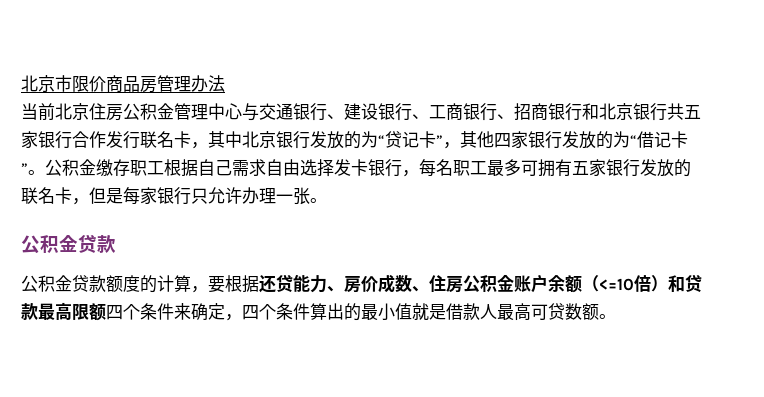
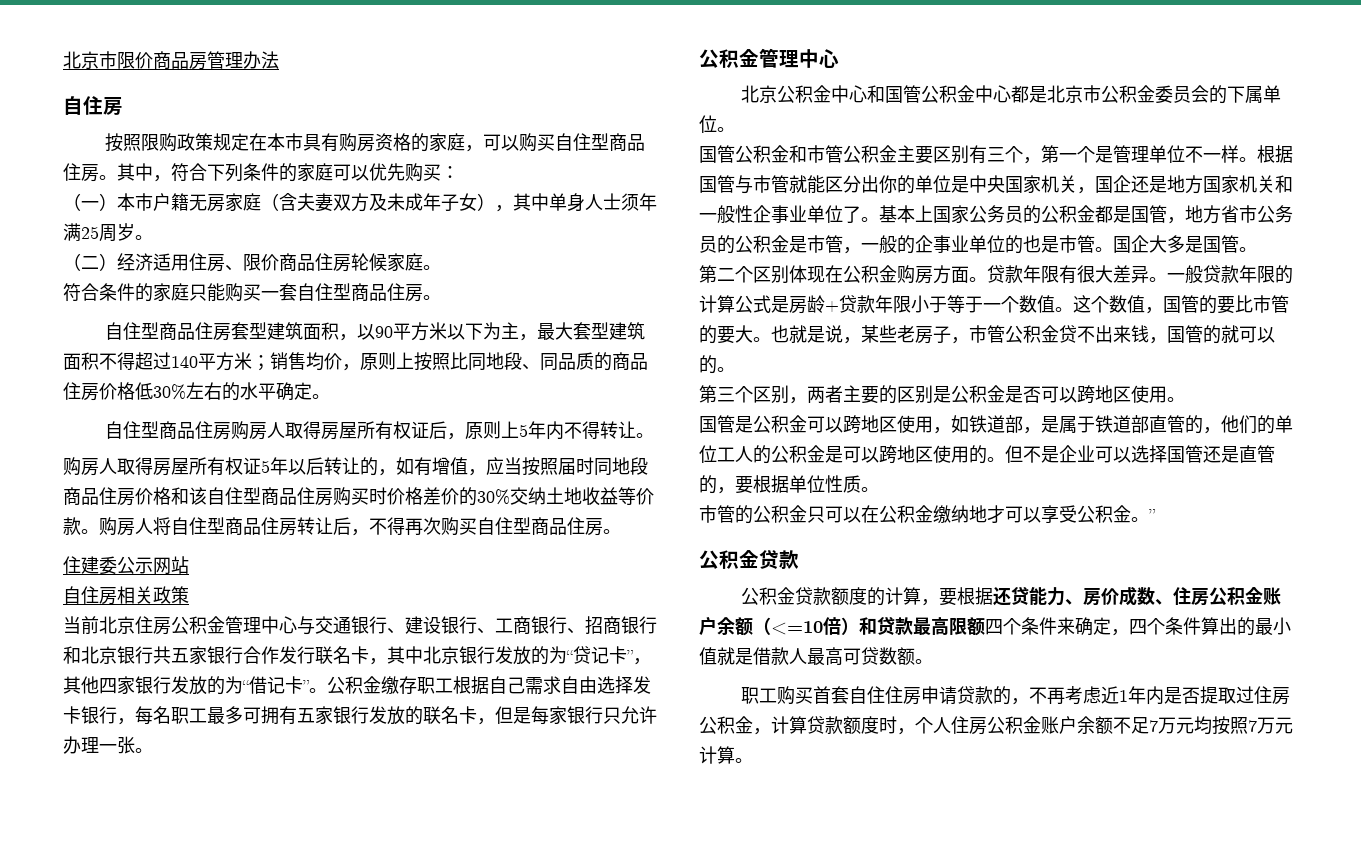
(225, 83) none -> [63,96,123,115] [105,133,646,152] [63,163,459,182] [63,193,657,212] [63,223,153,242] [63,253,441,272] [63,283,441,302] [105,322,646,341] [63,352,648,371] [63,382,330,401] [105,421,655,440] [63,457,648,476] [63,487,654,506] [63,517,621,536] [63,556,189,575] [63,586,189,605] // 自住房 // 按照限购政策规定在本市具有购房资格的家庭，可以购买自住型商品住房。其中，符合下列条件的家庭可以优先购买： // （一）本市户籍无房家庭（含夫妻双方及未成年子女），其中单身人士须年满25周岁。 // （二）经济适用住房、限价商品住房轮候家庭。 // 符合条件的家庭只能购买一套自住型商品住房。 // 自住型商品住房套型建筑面积，以90平方米以下为主，最大套型建筑面积不得超过140平方米；销售均价，原则上按照比同地段、同品质的商品住房价格低30%左右的水平确定。 // 自住型商品住房购房人取得房屋所有权证后，原则上5年内不得转让。 // 购房人取得房屋所有权证5年以后转让的，如有增值，应当按照届时同地段商品住房价格和该自住型商品住房购买时价格差价的30%交纳土地收益等价款。购房人将自住型商品住房转让后，不得再次购买自住型商品住房。 // 住建委公示网站 // 自住房相关政策
(327, 200) none -> [699,48,839,68] [741,85,1282,104] [699,115,735,133] [699,145,1293,164] [699,175,1293,194] [699,205,1293,224] [699,235,1257,254] [699,265,1293,284] [699,295,1289,314] [699,325,1275,344] [699,355,735,374] [699,385,1185,404] [699,415,1293,434] [699,445,1275,464] [699,475,879,494] [699,505,1156,524] // 公积金管理中心 // 北京公积金中心和国管公积金中心都是北京市公积金委员会的下属单位。 // 国管公积金和市管公积金主要区别有三个，第一个是管理单位不一样。根据国管与市管就能区分出你的单位是中央国家机关，国企还是地方国家机关和一般性企事业单位了。基本上国家公务员的公积金都是国管，地方省市公务员的公积金是市管，一般的企事业单位的也是市管。国企大多是国管。 // 第二个区别体现在公积金购房方面。贷款年限有很大差异。一般贷款年限的计算公式是房龄+贷款年限小于等于一个数值。这个数值，国管的要比市管的要大。也就是说，某些老房子，市管公积金贷不出来钱，国管的就可以的。 // 第三个区别，两者主要的区别是公积金是否可以跨地区使用。 // 国管是公积金可以跨地区使用，如铁道部，是属于铁道部直管的，他们的单位工人的公积金是可以跨地区使用的。但不是企业可以选择国管还是直管的，要根据单位性质。 // 市管的公积金只可以在公积金缴纳地才可以享受公积金。”
(616, 316) none -> [741,686,1291,705] [699,716,1293,735] [699,746,753,764] // 职工购买首套自住住房申请贷款的，不再考虑近1年内是否提取过住房公积金，计算贷款额度时，个人住房公积金账户余额不足7万元均按照7万元计算。

